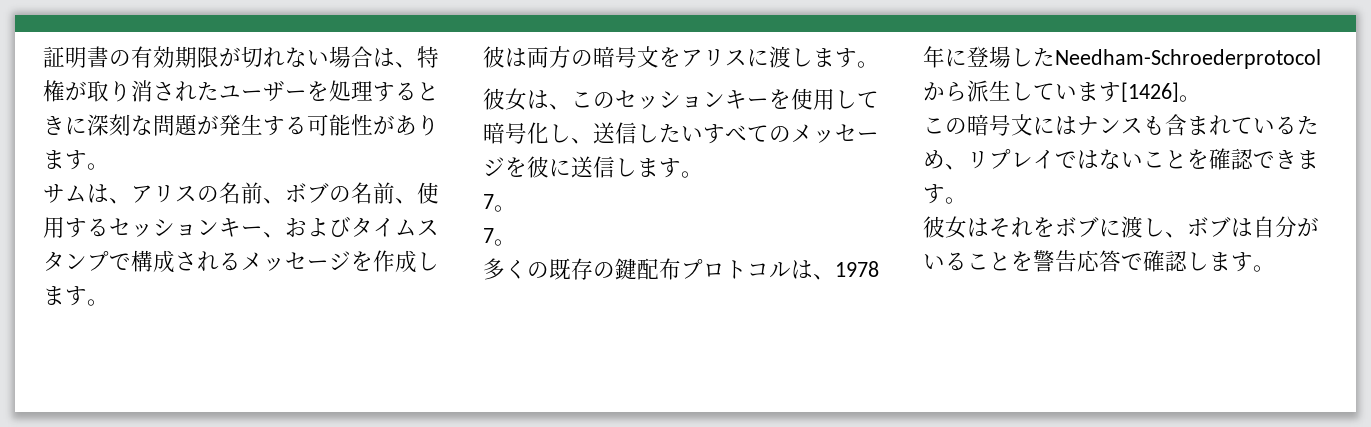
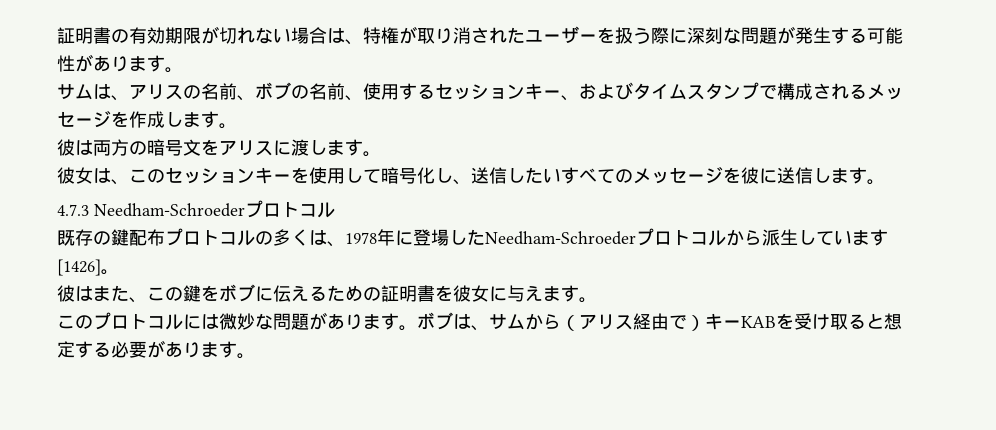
[329,80,439,102] [43,116,65,135] 処理するとき -> [615,27,669,44] 扱う際
[483,194,516,212] [483,228,516,246] [483,258,549,280] 7。 // 7。 // 多くの -> [57,200,335,218] 4.7.3 Needham-Schroederプロトコル //
(791, 270) none -> [255,229,309,246] の多く
[1055,49,1321,69] Needham-Schroederprotocol -> [485,228,726,246] Needham-Schroederプロトコル
[923,114,1319,136] [923,148,1319,170] [923,184,967,204] [923,216,1319,239] [923,250,1209,272] この暗号文にはナンスも含まれているため、リプレイではないことを確認できます。 // 彼女はそれをボブに渡し、ボブは自分がいることを警告応答で確認し -> [57,284,597,303] [57,312,902,331] [57,340,201,358] 彼はまた、この鍵をボブに伝えるための証明書を彼女に与えます。 // このプロトコルには微妙な問題があります。ボブは、サムから（アリス経由で）キーKABを受け取ると想定する必要があり

